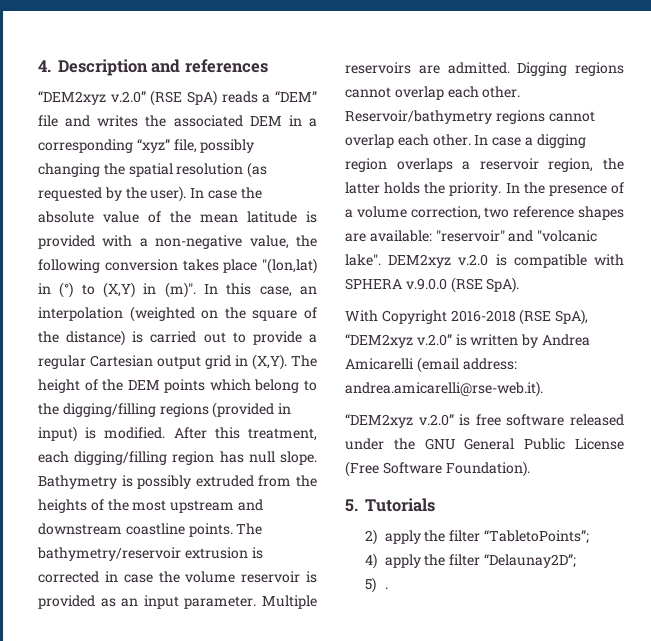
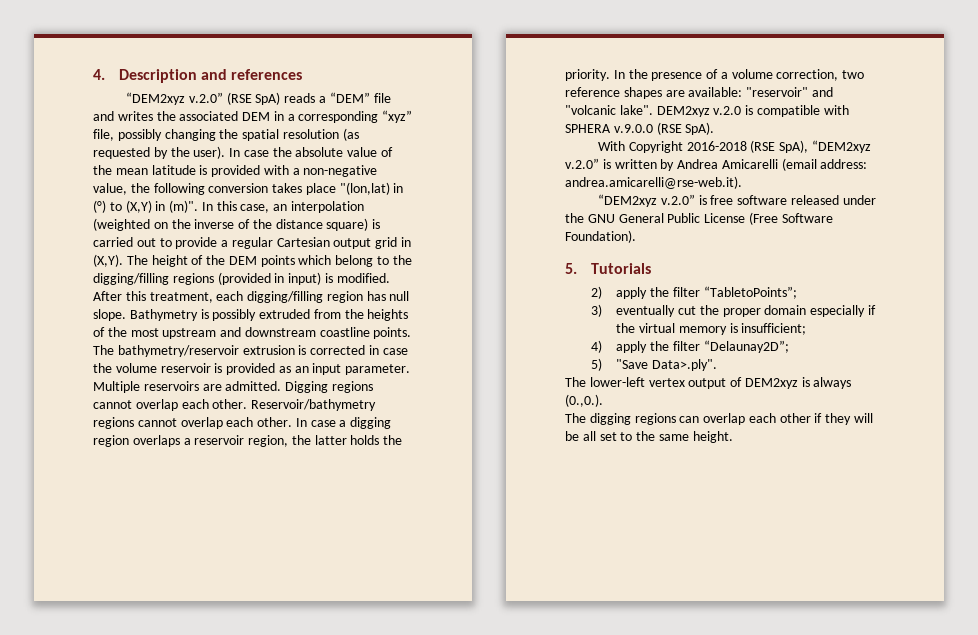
[252,307,317,321] [38,330,126,346] square of the distance) -> [194,218,369,231] inverse of the distance square)
(589, 537) none -> [590,304,876,317] [616,323,807,335] // 3) eventually cut the proper domain especially if the virtual memory is insufficient;
[384,587,388,589] . -> [616,359,718,371] [565,377,852,389] [565,394,603,407] [565,413,874,425] [565,431,733,443] "Save Data>.ply". // The lower-left vertex output of DEM2xyz is always (0.,0.). // The digging regions can overlap each other if they will be all set to the same height.

